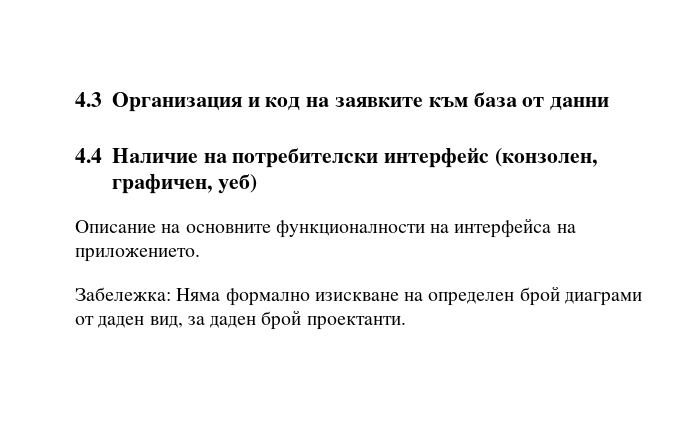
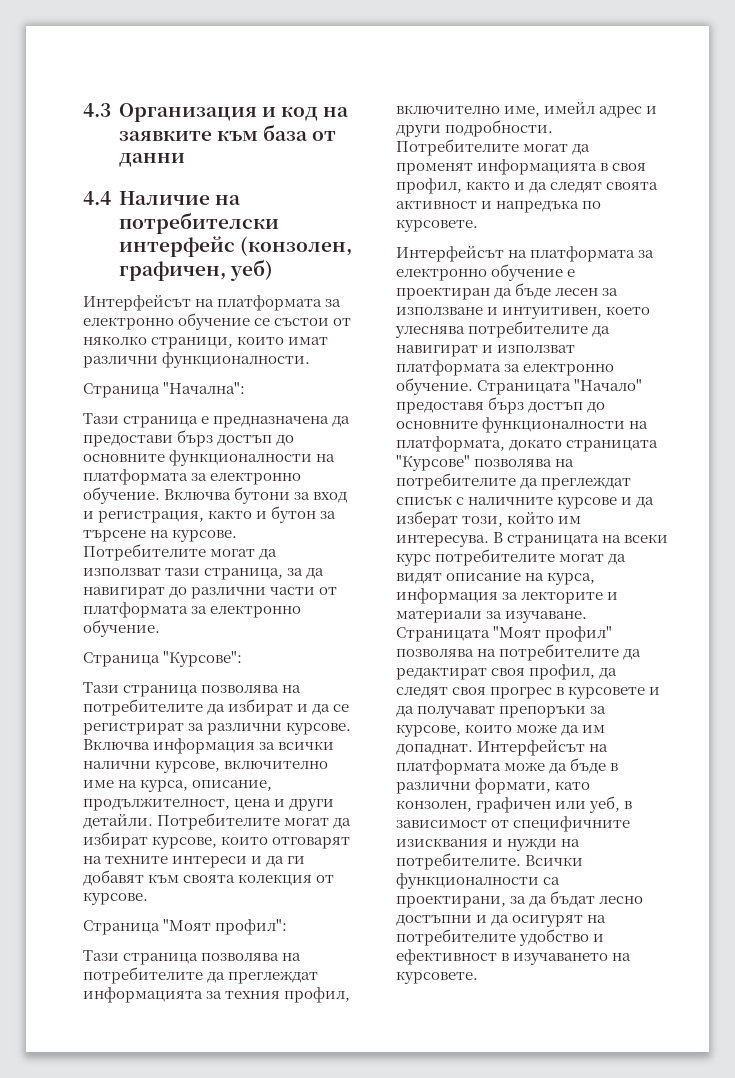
[75,218,576,238] [75,248,200,262] [75,286,642,306] [75,310,406,330] Описание на основните функционалности на интерфейса на приложението. // Забележка: Няма формално изискване на определен брой диаграми от даден вид, за даден брой проектанти. -> [83,294,342,311] [83,313,352,330] [83,336,329,349] [83,352,311,368] [83,382,246,398] [83,413,351,428] [83,430,295,447] [83,450,336,466] [83,469,302,485] [83,487,348,504] [83,506,337,523] [83,529,238,542] [83,544,278,561] [83,568,325,580] [83,587,338,599] [83,602,302,618] [83,620,160,637] [83,651,243,667] [83,682,302,697] [83,699,350,716] [83,722,352,735] [83,738,335,754] [83,760,329,773] [83,779,273,792] [83,798,335,811] [83,813,352,830] [83,832,351,849] [83,856,306,868] [83,870,335,886] [83,892,148,905] [83,919,288,935] [83,950,302,965] [83,967,319,984] [83,987,351,1003] [396,101,658,118] [396,120,554,137] [396,139,591,156] [396,159,647,175] [396,178,659,194] [396,200,602,213] [396,219,478,232] [396,245,655,262] [396,264,576,281] [396,283,619,300] [396,306,651,319] [395,321,611,338] [396,345,576,357] [396,360,615,376] [396,378,643,395] [396,397,606,414] [396,417,649,433] [396,436,659,452] [396,455,575,471] [396,473,632,490] [396,496,655,509] [396,511,582,528] [396,532,669,547] [396,549,627,566] [396,572,596,585] [396,588,619,604] [396,611,588,623] [396,626,613,642] [396,644,642,661] [396,664,618,680] [396,686,661,699] [396,705,607,718] [396,724,606,737] [396,739,609,756] [396,758,619,775] [396,778,591,794] [396,796,633,813] [396,816,631,832] [396,838,581,851] [396,853,584,870] [396,873,561,889] [396,891,644,908] [396,915,607,927] [396,929,605,946] [396,949,632,965] [396,971,478,984] Интерфейсът на платформата за електронно обучение се състои от няколко страници, които имат различни функционалности. // Страница "Начална": // Тази страница е предназначена да предостави бърз достъп до основните функционалности на платформата за електронно обучение. Включва бутони за вход и регистрация, както и бутон за търсене на курсове. Потребителите могат да използват тази страница, за да навигират до различни части от платформата за електронно обучение. // Страница "Курсове": // Тази страница позволява на потребителите да избират и да се регистрират за различни курсове. Включва информация за всички налични курсове, включително име на курса, описание, продължителност, цена и други детайли. Потребителите могат да избират курсове, които отговарят на техните интереси и да ги добавят към своята колекция от курсове. // Страница "Моят профил": // Тази страница позволява на потребителите да преглеждат информацията за техния профил, включително име, имейл адрес и други подробности. Потребителите могат да променят информацията в своя профил, както и да следят своята активност и напредъка по курсовете. // Интерфейсът на платформата за електронно обучение е проектиран да бъде лесен за използване и интуитивен, което улеснява потребителите да навигират и използват платформата за електронно обучение. Страницата "Начало" предоставя бърз достъп до основните функционалности на платформата, докато страницата "Курсове" позволява на потребителите да преглеждат списък с наличните курсове и да изберат този, който им интересува. В страницата на всеки курс потребителите могат да видят описание на курса, информация за лекторите и материали за изучаване. Страницата "Моят профил" позволява на потребителите да редактират своя профил, да следят своя прогрес в курсовете и да получават препоръки за курсове, които може да им допаднат. Интерфейсът на платформата може да бъде в различни формати, като конзолен, графичен или уеб, в зависимост от специфичните изисквания и нужди на потребителите. Всички функционалности са проектирани, за да бъдат лесно достъпни и да осигурят на потребителите удобство и ефективност в изучаването на курсовете.

